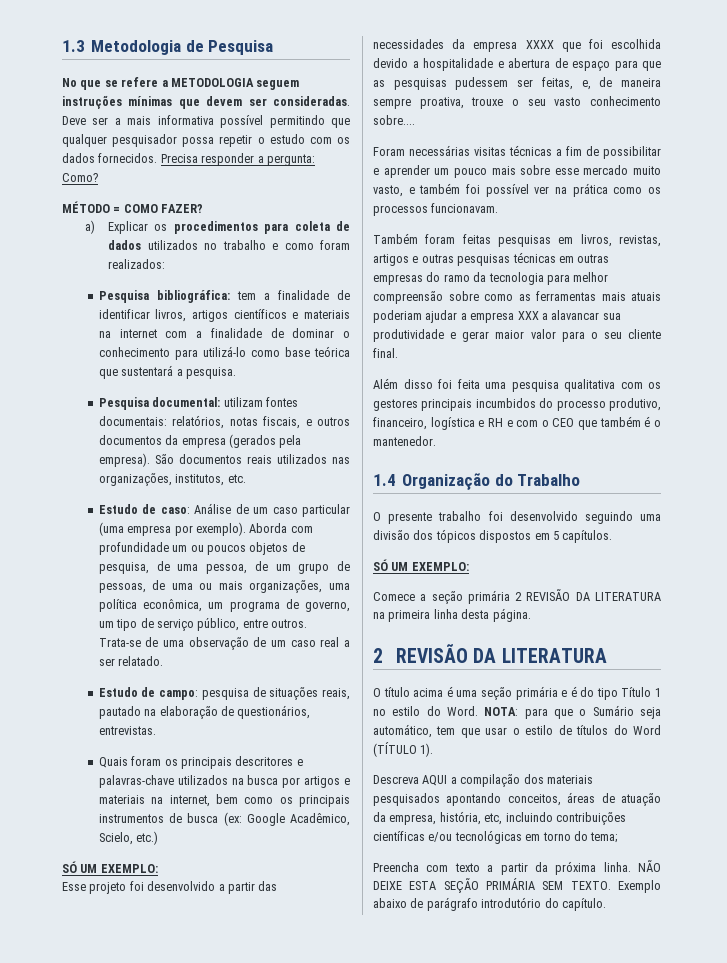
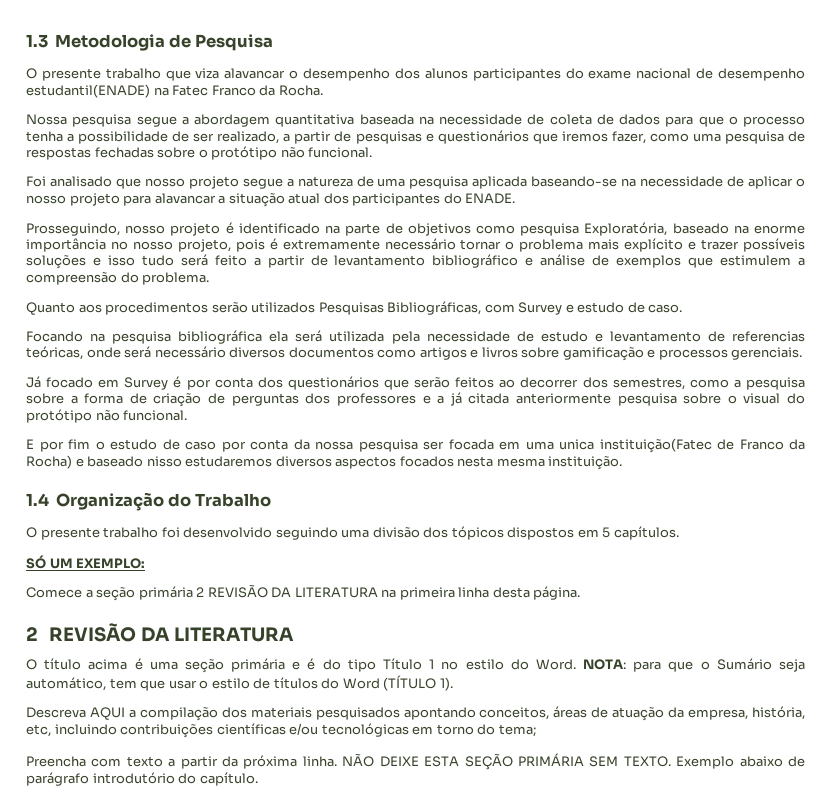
[62,77,300,90] [62,95,350,109] [62,115,350,128] [62,134,350,147] [62,153,315,166] [62,173,98,182] [62,201,204,213] [85,220,350,234] [108,240,350,250] [108,259,166,269] [98,290,351,303] [98,309,350,322] [98,328,350,338] [98,346,351,360] [98,365,236,379] [98,397,298,410] [98,415,350,429] [98,434,302,448] [98,453,351,467] [98,473,246,486] [98,503,351,517] [98,522,313,536] [98,542,305,555] [98,561,350,574] [98,580,350,593] [98,599,350,612] [98,618,308,631] [98,637,350,650] [98,656,164,666] [98,687,350,700] [98,705,311,719] [98,726,156,735] [98,756,303,769] [98,775,350,788] [98,794,350,807] [98,812,350,826] [98,831,159,845] [62,861,158,873] [62,881,278,894] [373,39,661,52] [373,58,661,71] [373,77,661,90] [373,96,661,109] [373,115,415,125] [373,145,661,159] [373,165,661,178] [373,183,661,197] [373,203,499,216] [373,233,661,247] [373,252,610,266] [373,272,609,285] [373,291,661,304] [373,310,621,323] [373,329,661,342] [373,348,398,358] [373,378,661,392] [373,398,661,411] [373,416,661,430] [373,436,436,446] No que se refere a METODOLOGIA seguem instruções mínimas que devem ser consideradas. Deve ser a mais informativa possível permitindo que qualquer pesquisador possa repetir o estudo com os dados fornecidos. Precisa responder a pergunta: Como? // MÉTODO = COMO FAZER? // a) Explicar os procedimentos para coleta de dados utilizados no trabalho e como foram realizados: // Pesquisa bibliográfica: tem a finalidade de identificar livros, artigos científicos e materiais na internet com a finalidade de dominar o conhecimento para utilizá-lo como base teórica que sustentará a pesquisa. // Pesquisa documental: utilizam fontes documentais: relatórios, notas fiscais, e outros documentos da empresa (gerados pela empresa). São documentos reais utilizados nas organizações, institutos, etc. // Estudo de caso: Análise de um caso particular (uma empresa por exemplo). Aborda com profundidade um ou poucos objetos de pesquisa, de uma pessoa, de um grupo de pessoas, de uma ou mais organizações, uma política econômica, um programa de governo, um tipo de serviço público, entre outros. Trata-se de uma observação de um caso real a ser relatado. // Estudo de campo: pesquisa de situações reais, pautado na elaboração de questionários, entrevistas. // Quais foram os principais descritores e palavras-chave utilizados na busca por artigos e materiais na internet, bem como os principais instrumentos de busca (ex: Google Acadêmico, Scielo, etc.) // SÓ UM EXEMPLO: // Esse projeto foi desenvolvido a partir das necessidades da empresa XXXX que foi escolhida devido a hospitalidade e abertura de espaço para que as pesquisas pudessem ser feitas, e, de maneira sempre proativa, trouxe o seu vasto conhecimento sobre.... // Foram necessárias visitas técnicas a fim de possibilitar e aprender um pouco mais sobre esse mercado muito vasto, e também foi possível ver na prática como os processos funcionavam. // Também foram feitas pesquisas em livros, revistas, artigos e outras pesquisas técnicas em outras empresas do ramo da tecnologia para melhor compreensão sobre como as ferramentas mais atuais poderiam ajudar a empresa XXX a alavancar sua produtividade e gerar maior valor para o seu cliente final. // Além disso foi feita uma pesquisa qualitativa com os gestores principais incumbidos do processo produtivo, financeiro, logística e RH e com o CEO que também é o mantenedor. -> [26,68,806,81] [26,84,323,98] [26,114,805,127] [26,130,805,144] [26,146,373,160] [26,176,806,189] [26,193,516,207] [26,222,805,236] [26,238,805,252] [26,254,805,269] [26,272,210,285] [26,301,683,315] [26,330,805,344] [26,346,803,361] [26,376,805,390] [26,392,805,407] [26,409,188,423] [26,438,805,453] [26,455,623,470] O presente trabalho que viza alavancar o desempenho dos alunos participantes do exame nacional de desempenho estudantil(ENADE) na Fatec Franco da Rocha. // Nossa pesquisa segue a abordagem quantitativa baseada na necessidade de coleta de dados para que o processo tenha a possibilidade de ser realizado, a partir de pesquisas e questionários que iremos fazer, como uma pesquisa de respostas fechadas sobre o protótipo não funcional. // Foi analisado que nosso projeto segue a natureza de uma pesquisa aplicada baseando-se na necessidade de aplicar o nosso projeto para alavancar a situação atual dos participantes do ENADE. // Prosseguindo, nosso projeto é identificado na parte de objetivos como pesquisa Exploratória, baseado na enorme importância no nosso projeto, pois é extremamente necessário tornar o problema mais explícito e trazer possíveis soluções e isso tudo será feito a partir de levantamento bibliográfico e análise de exemplos que estimulem a compreensão do problema. // Quanto aos procedimentos serão utilizados Pesquisas Bibliográficas, com Survey e estudo de caso. // Focando na pesquisa bibliográfica ela será utilizada pela necessidade de estudo e levantamento de referencias teóricas, onde será necessário diversos documentos como artigos e livros sobre gamificação e processos gerenciais. // Já focado em Survey é por conta dos questionários que serão feitos ao decorrer dos semestres, como a pesquisa sobre a forma de criação de perguntas dos professores e a já citada anteriormente pesquisa sobre o visual do protótipo não funcional. // E por fim o estudo de caso por conta da nossa pesquisa ser focada em uma unica instituição(Fatec de Franco da Rocha) e baseado nisso estudaremos diversos aspectos focados nesta mesma instituição.

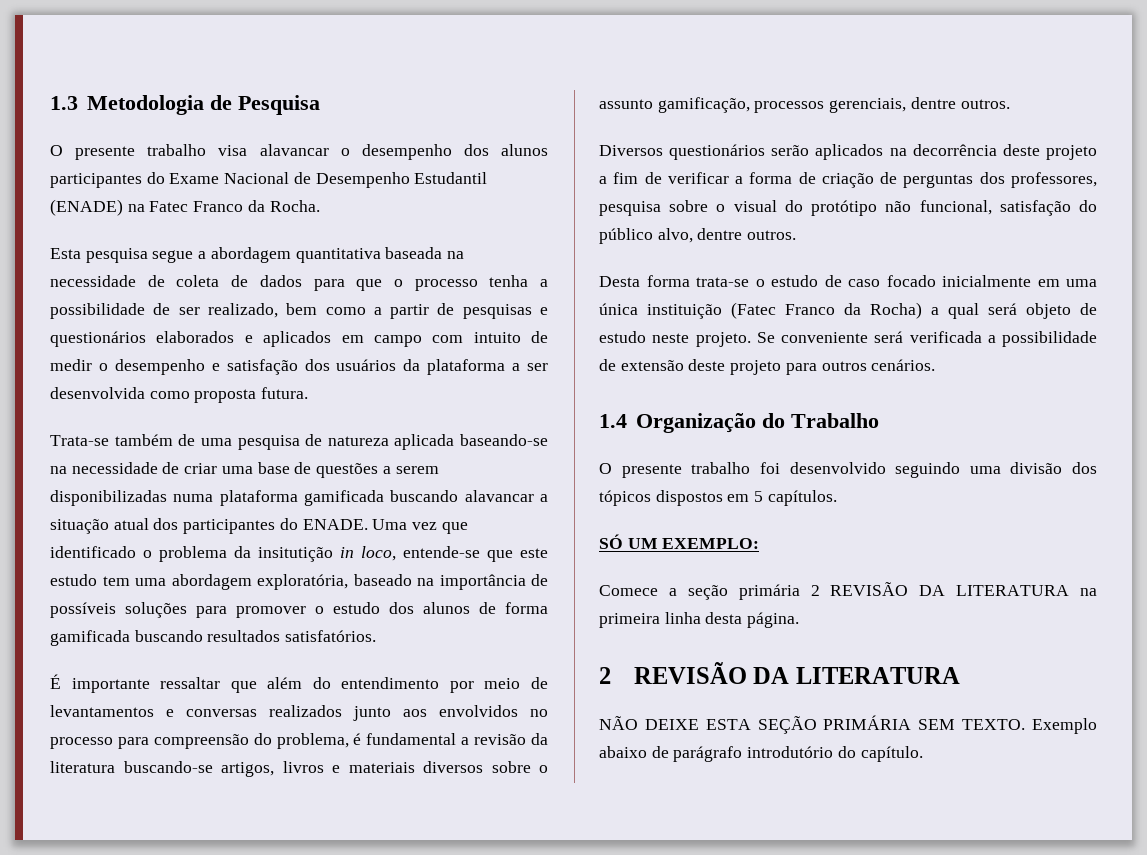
[165,68,220,81] que viza -> [218,145,248,156] visa
[588,68,806,81] [26,84,150,98] exame nacional de desempenho estudantil(ENADE) -> [169,172,488,188] [50,199,123,216] Exame Nacional de Desempenho Estudantil (ENADE)
[26,114,67,125] Nossa -> [50,248,81,259] Esta
(280, 137) none -> [286,303,366,315] bem como
[532,131,805,144] [26,146,373,160] [26,176,469,189] que iremos fazer, como uma pesquisa de respostas fechadas sobre o protótipo não funcional. // Foi analisado que nosso projeto segue a natureza de uma pesquisa -> [156,331,548,347] [50,359,548,375] [50,387,309,403] [50,434,389,450] elaborados e aplicados em campo com intuito de medir o desempenho e satisfação dos usuários da plataforma a ser desenvolvida como proposta futura. // Trata-se também de uma pesquisa de natureza
[748,176,806,189] [26,193,152,206] aplicar o nosso projeto para -> [184,462,439,478] [50,490,459,506] criar uma base de questões a serem disponibilizadas numa plataforma gamificada buscando
[26,222,805,236] [26,238,805,252] [26,254,805,269] [26,272,210,285] [26,301,683,315] [26,330,805,344] [26,346,803,361] [26,376,805,390] [26,393,64,404] // Prosseguindo, nosso projeto é identificado na parte de objetivos como pesquisa Exploratória, baseado na enorme importância no nosso projeto, pois é extremamente necessário tornar o problema mais explícito e trazer possíveis soluções e isso tudo será feito a partir de levantamento bibliográfico e análise de exemplos que estimulem a compreensão do problema. // Quanto aos procedimentos serão utilizados Pesquisas Bibliográficas, com Survey e estudo de caso. // Focando na pesquisa bibliográfica ela será utilizada pela necessidade de estudo e levantamento de referencias teóricas, onde será necessário diversos documentos como artigos e livros sobre gamificação e processos gerenciais. // Já focado em Survey é por conta dos questionários que serão feitos ao decorrer dos semestres, como a pesquisa sobre -> [372,519,468,534] [50,546,548,562] [50,574,548,590] [50,602,548,618] [50,630,377,646] [50,674,548,693] [50,705,548,721] [50,733,549,749] [50,761,548,777] [599,97,1010,113] [599,144,1097,160] [599,172,729,184] Uma vez que identificado o problema da insitutição in loco, entende-se que este estudo tem uma abordagem exploratória, baseado na importância de possíveis soluções para promover o estudo dos alunos de forma gamificada buscando resultados satisfatórios. // É importante ressaltar que além do entendimento por meio de levantamentos e conversas realizados junto aos envolvidos no processo para compreensão do problema, é fundamental a revisão da literatura buscando-se artigos, livros e materiais diversos sobre o assunto gamificação, processos gerenciais, dentre outros. // Diversos questionários serão aplicados na decorrência deste projeto a fim de verificar
[336,392,611,406] professores e a já citada anteriormente -> [1011,172,1097,188] professores,
[123,410,188,421] [26,438,805,453] [26,455,623,470] funcional. // E por fim o estudo de caso por conta da nossa pesquisa ser focada em uma unica instituição(Fatec de Franco da Rocha) e baseado nisso estudaremos diversos aspectos focados nesta mesma instituição. -> [919,200,1097,216] [599,228,797,244] [599,275,1097,287] [599,302,1097,319] [599,331,1097,347] [599,359,936,375] funcional, satisfação do público alvo, dentre outros. // Desta forma trata-se o estudo de caso focado inicialmente em uma única instituição (Fatec Franco da Rocha) a qual será objeto de estudo neste projeto. Se conveniente será verificada a possibilidade de extensão deste projeto para outros cenários.
[26,658,805,673] [26,675,453,691] [26,706,806,721] [26,723,536,738] [26,755,337,769] O título acima é uma seção primária e é do tipo Título 1 no estilo do Word. NOTA: para que o Sumário seja automático, tem que usar o estilo de títulos do Word (TÍTULO 1). // Descreva AQUI a compilação dos materiais pesquisados apontando conceitos, áreas de atuação da empresa, história, etc, incluindo contribuições científicas e/ou tecnológicas em torno do tema; // Preencha com texto a partir da próxima linha. -> (960, 675) none

